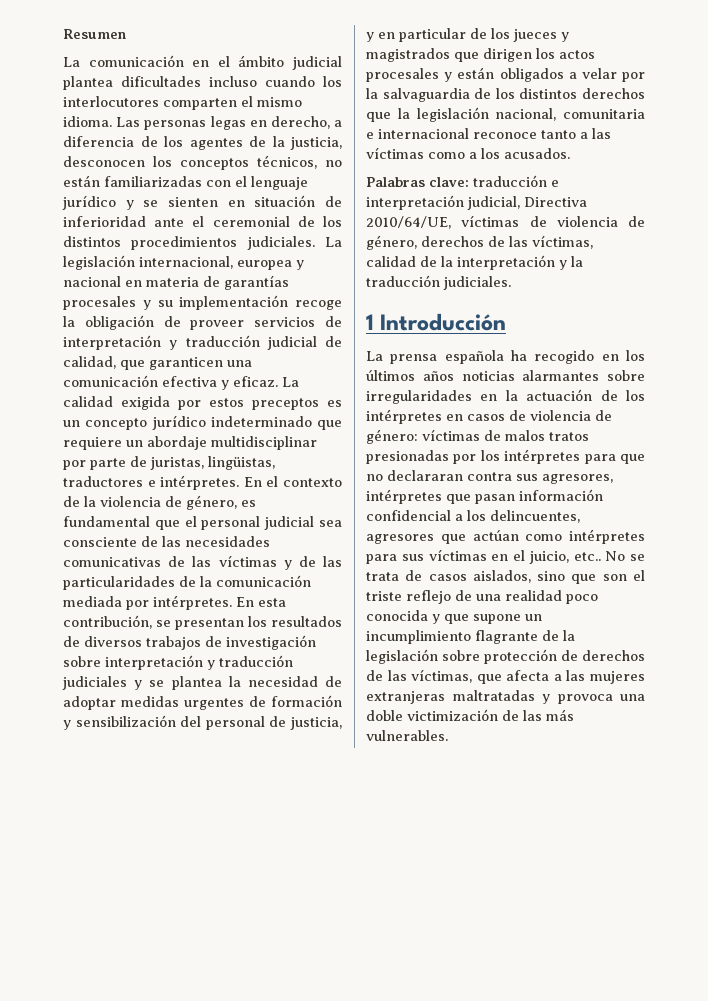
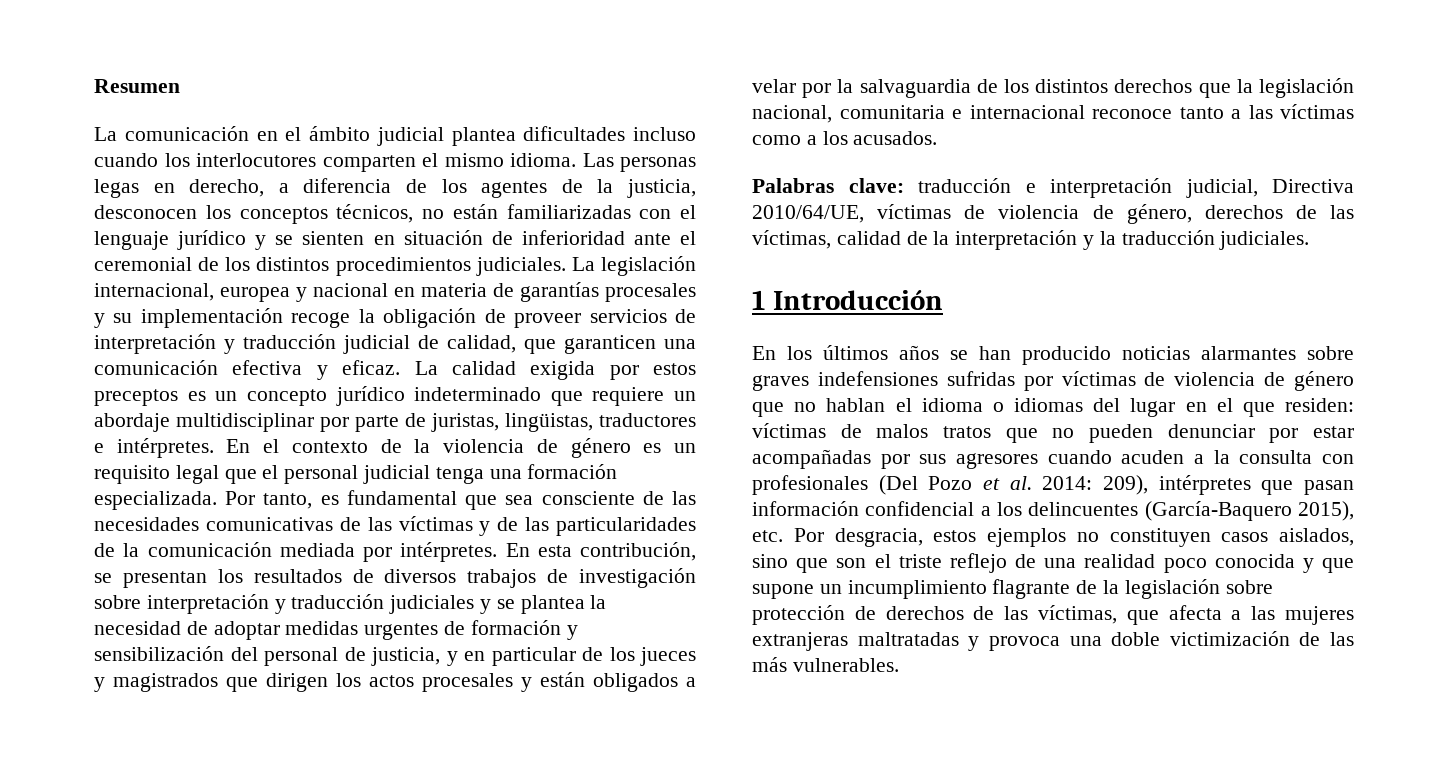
[186,495,256,510] [63,516,315,530] género, es fundamental que el personal judicial -> [570,438,697,458] [94,464,618,484] [94,490,498,510] género es un requisito legal que el personal judicial tenga una formación especializada. Por tanto, es fundamental que
[366,350,645,364] [366,370,645,381] [366,389,645,404] [366,409,612,424] [366,429,589,444] [366,449,645,464] [366,470,613,484] La prensa española ha recogido en los últimos años noticias alarmantes sobre irregularidades en la actuación de los intérpretes en casos de violencia de género: víctimas de malos tratos presionadas por los intérpretes para que no declararan contra sus agresores, -> [752,345,1354,365] [752,371,1354,391] [752,398,1354,417] [752,423,1354,443] [752,449,1354,469] [752,475,1148,495] En los últimos años se han producido noticias alarmantes sobre graves indefensiones sufridas por víctimas de violencia de género que no hablan el idioma o idiomas del lugar en el que residen: víctimas de malos tratos que no pueden denunciar por estar acompañadas por sus agresores cuando acuden a la consulta con profesionales (Del Pozo et al. 2014: 209),
[490,510,580,523] [366,529,645,544] [366,549,645,564] [366,570,423,581] delincuentes, agresores que actúan como intérpretes para sus víctimas en el juicio, etc.. No se trata de -> [1028,501,1354,521] [752,528,1211,547] delincuentes (García-Baquero 2015), etc. Por desgracia, estos ejemplos no constituyen

